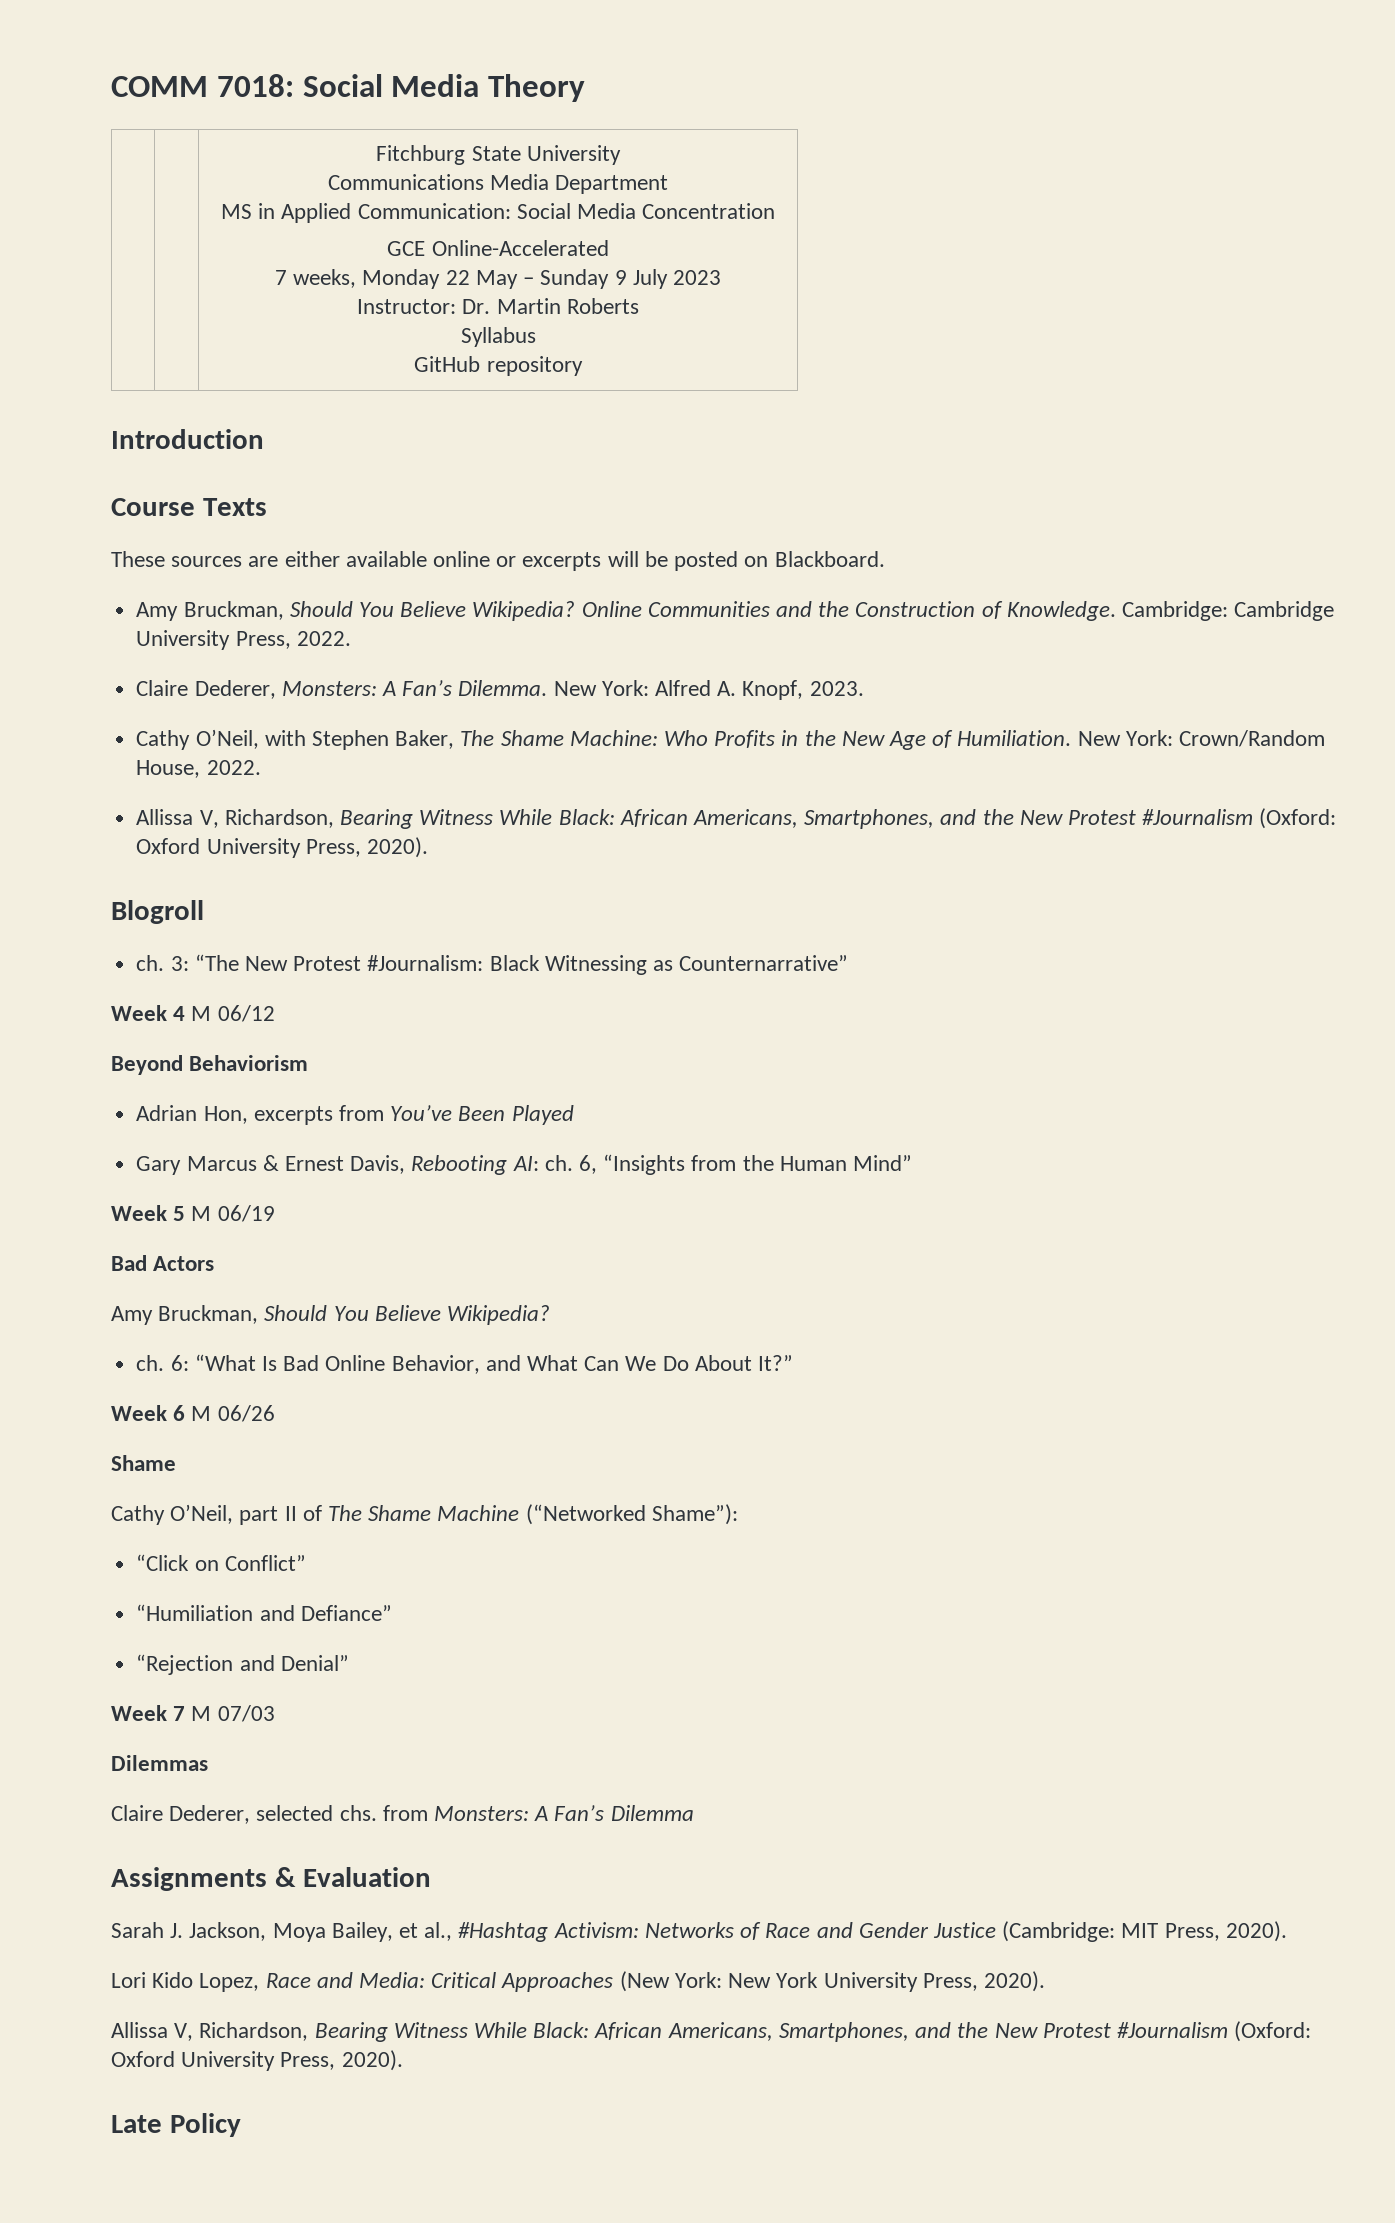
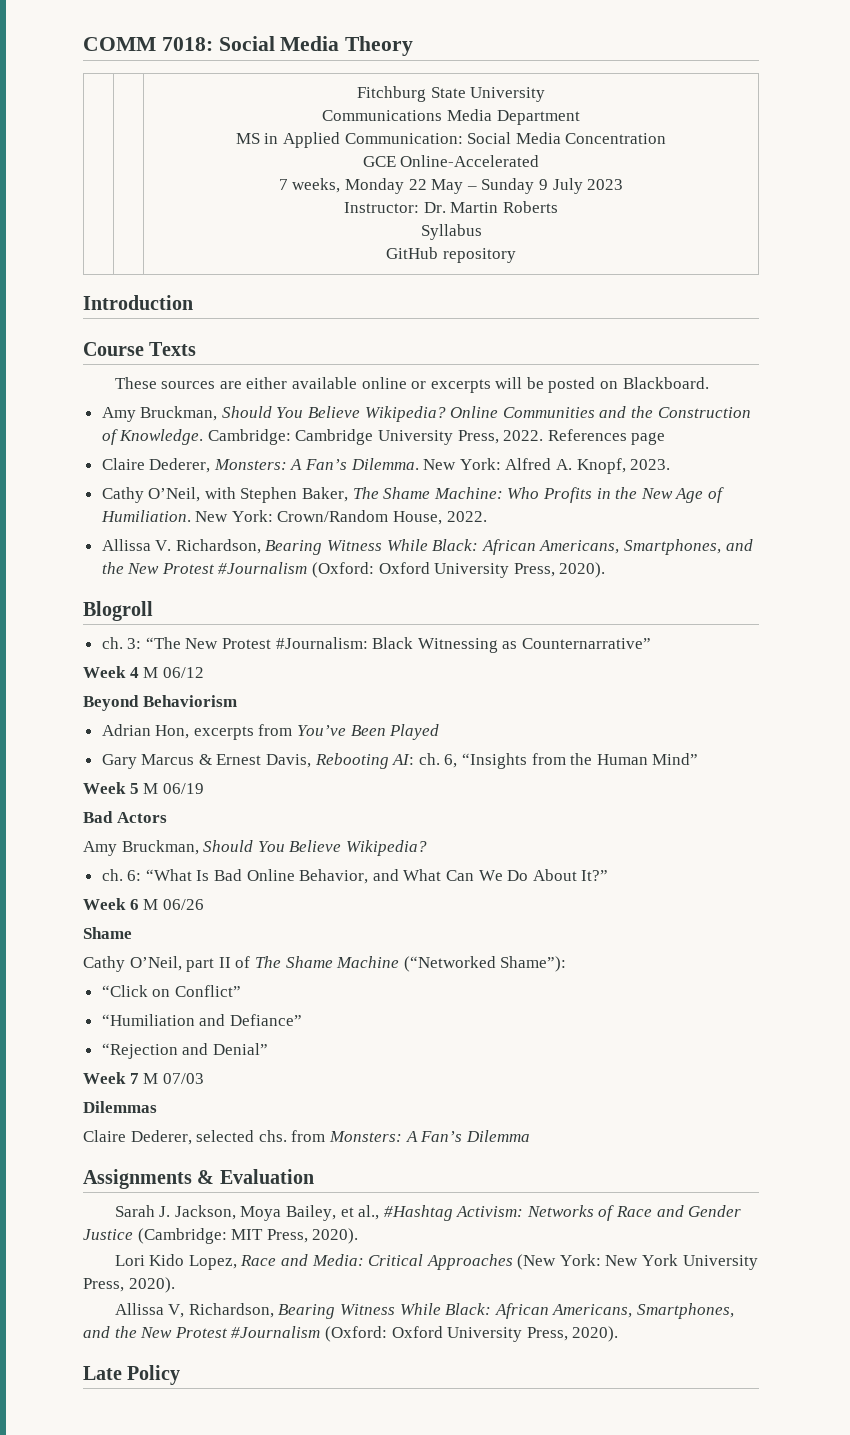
(351, 638) none -> [547,429,666,445] References page
[199,810,219,828] V, -> [155,540,172,551] V.

